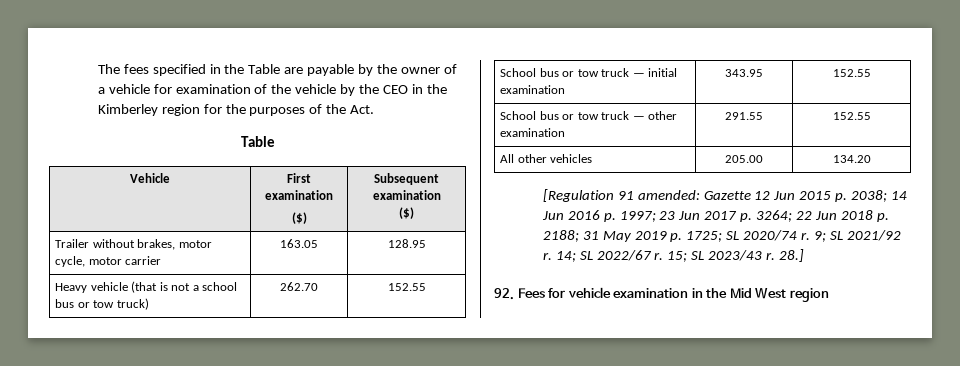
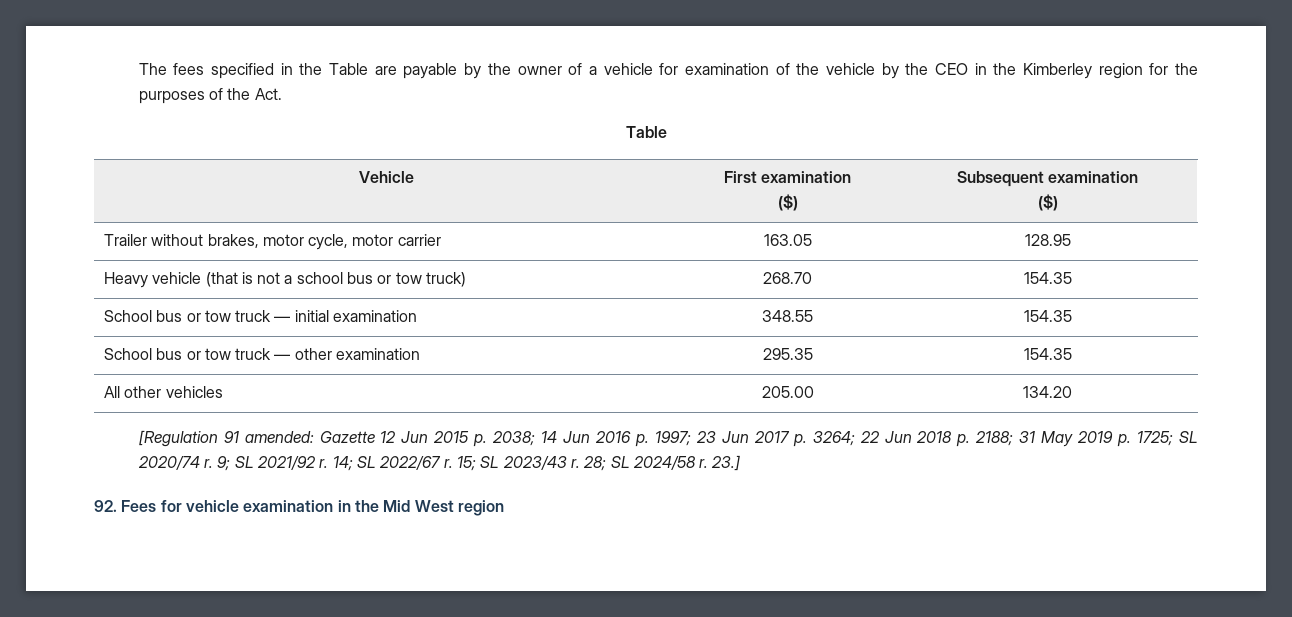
[280,282,318,291] [387,283,426,291] 262.70 | 152.55 -> [763,272,812,284] [1023,272,1072,284] 268.70 | 154.35
[725,69,763,77] [832,69,871,77] 343.95 | 152.55 -> [762,310,813,322] [1023,310,1072,322] 348.55 | 154.35
[725,112,763,120] [832,112,871,120] 291.55 | 152.55 -> [762,348,813,360] [1023,348,1072,360] 295.35 | 154.35
[779,249,805,262] 28.] -> [583,455,741,471] 28; SL 2024/58 r. 23.]

